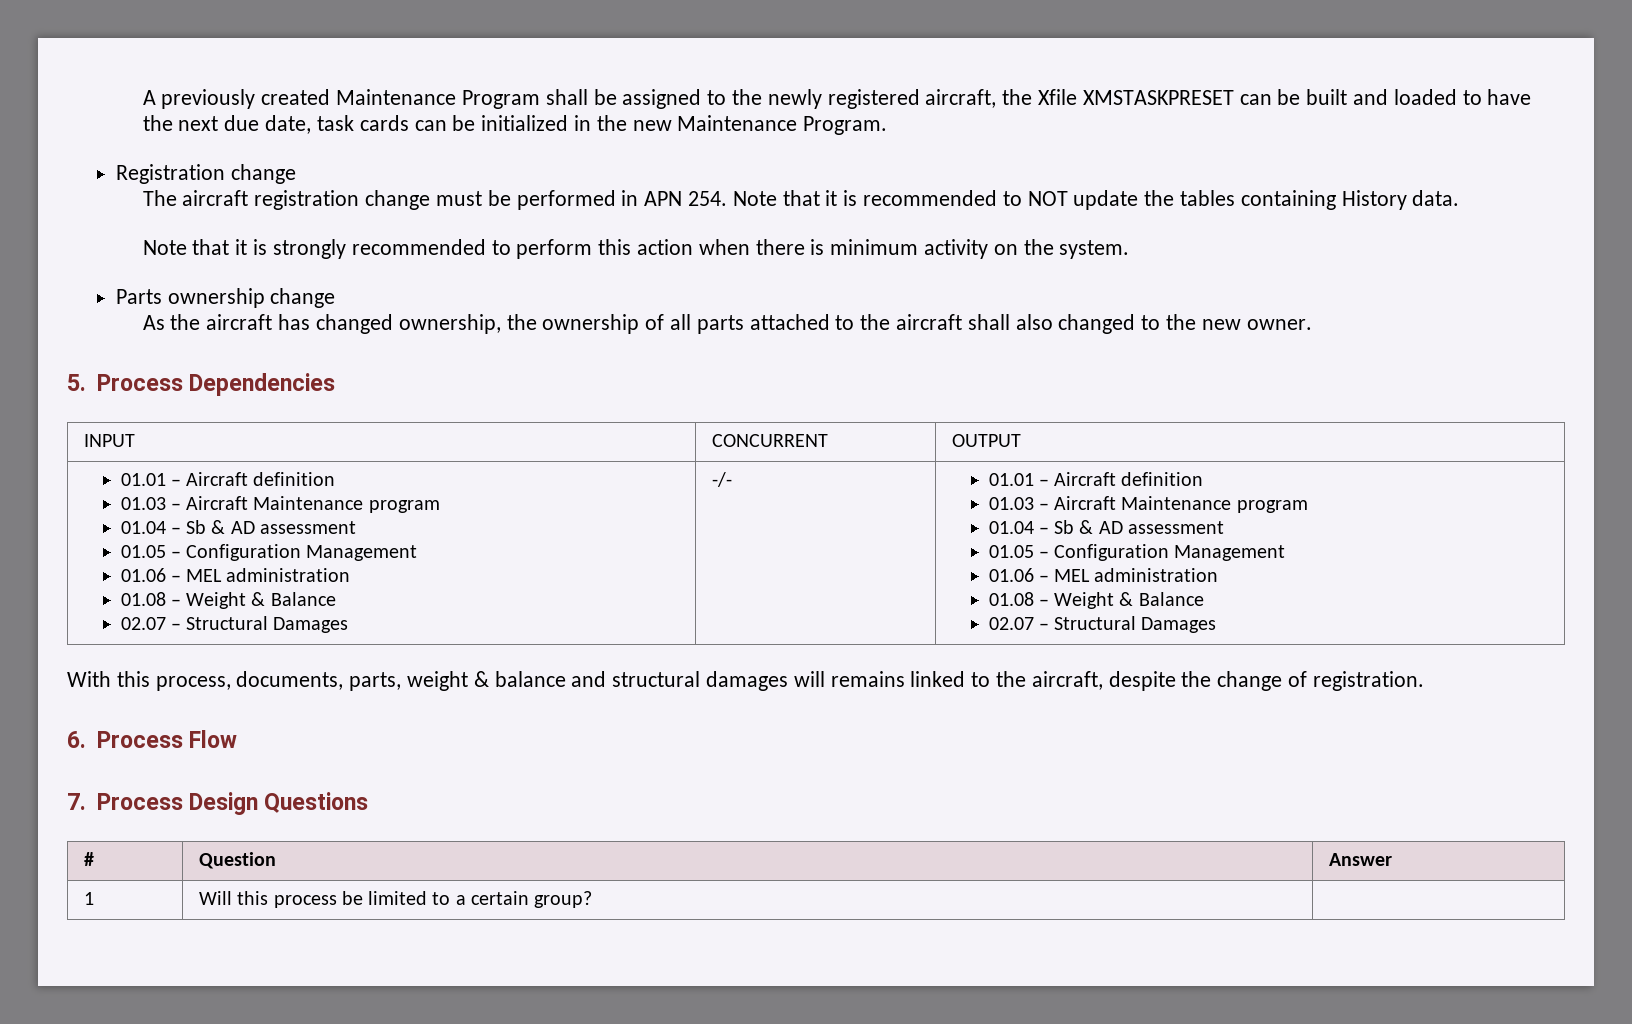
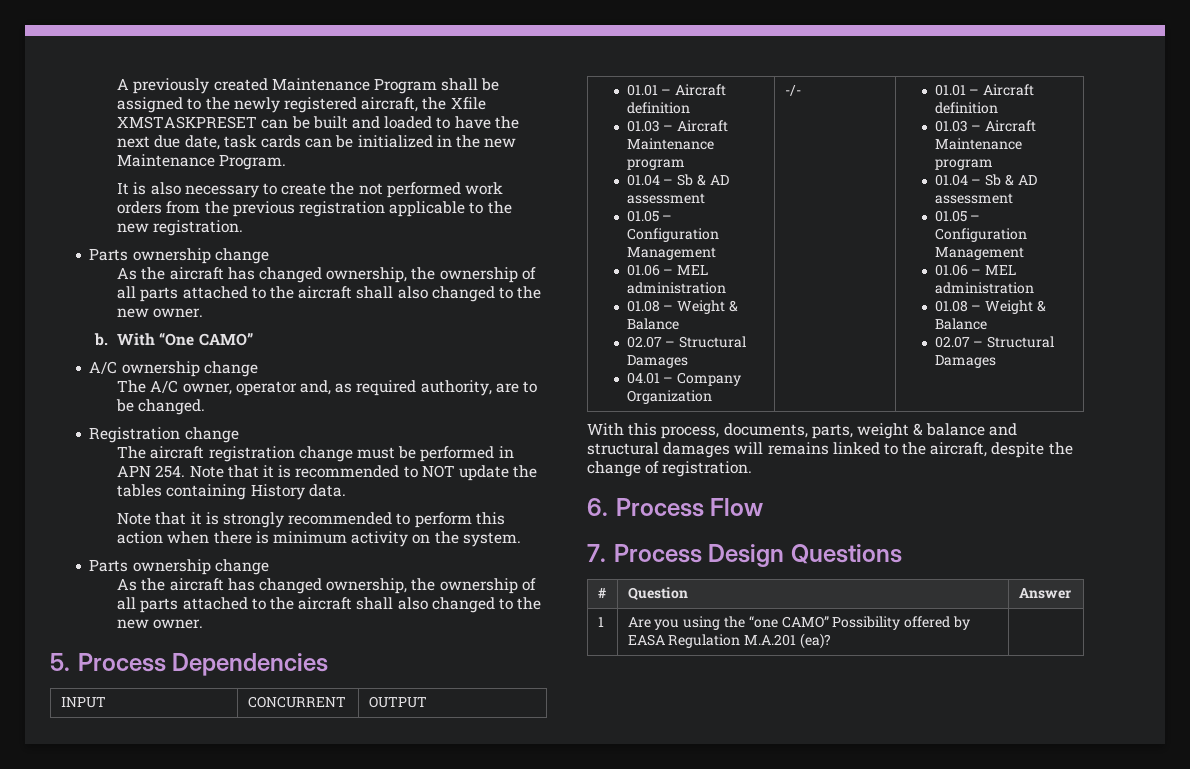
(888, 125) none -> [117,182,503,198] [117,201,512,217] [117,220,244,236] [89,248,269,264] [117,267,536,283] [117,286,542,302] [117,308,204,318] [93,332,253,346] [89,361,258,377] [117,380,537,396] [116,399,206,415] // It is also necessary to create the not performed work orders from the previous registration applicable to the new registration. // Parts ownership change // As the aircraft has changed ownership, the ownership of all parts attached to the aircraft shall also changed to the new owner. // b. With “One CAMO” // A/C ownership change // The A/C owner, operator and, as required authority, are to be changed.
(349, 625) none -> [626,372,742,386] [626,390,712,404] // 04.01 – Company Organization
[199,891,593,908] Will this process be limited to a certain group? -> [627,616,970,630] [627,633,831,649] Are you using the “one CAMO” Possibility offered by EASA Regulation M.A.201 (ea)?

